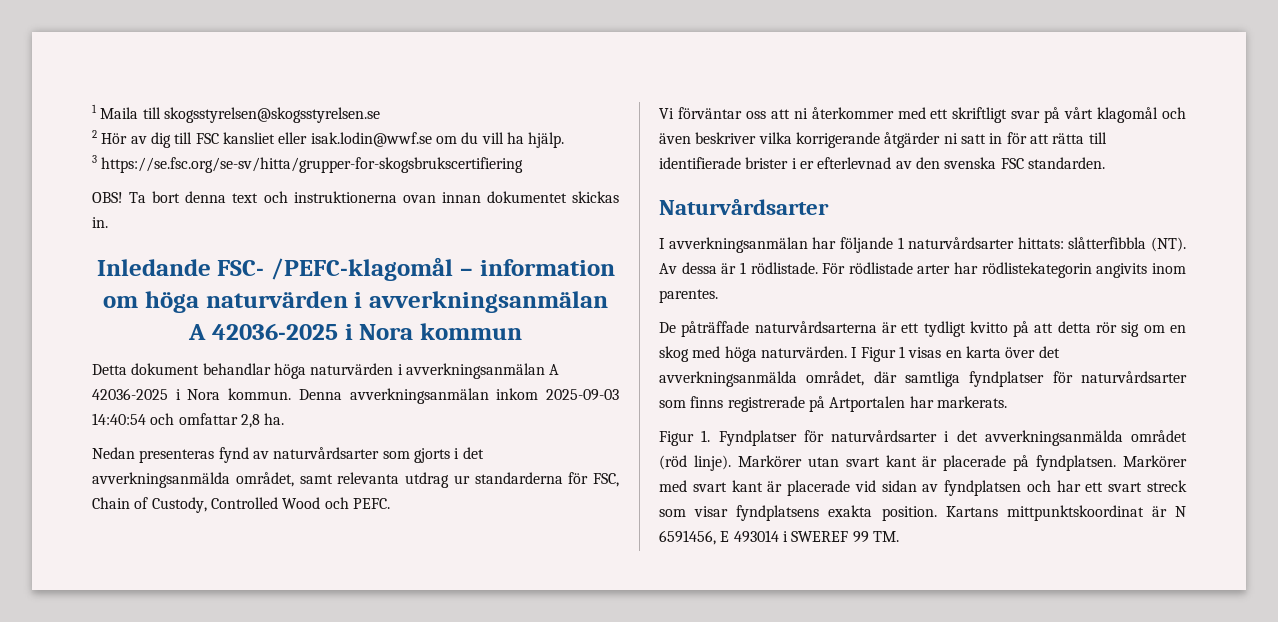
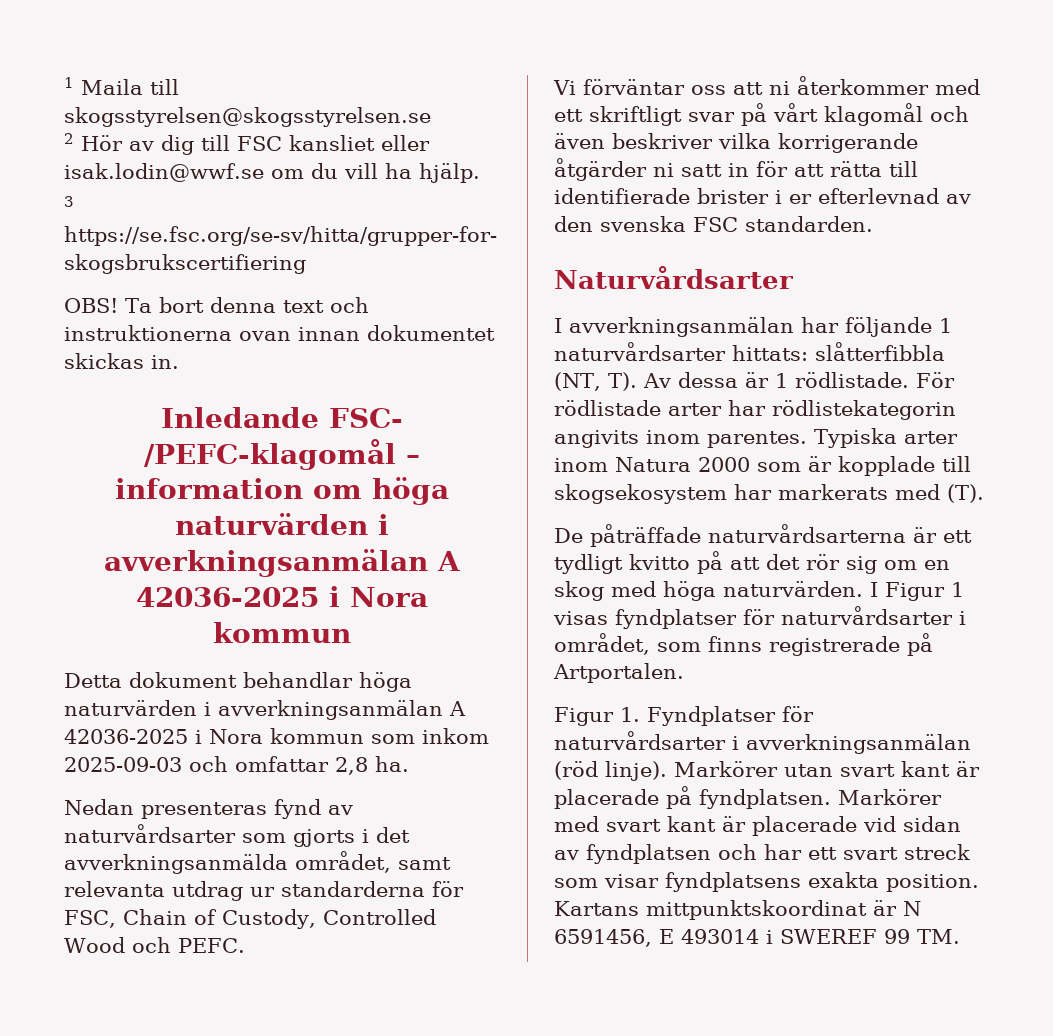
[228,388,489,404] kommun. Denna avverkningsanmälan -> [270,728,415,744] kommun som
[92,413,146,425] 14:40:54 -> (182, 764) none
[1151,237,1186,252] (NT). -> [554,372,637,391] (NT, T).
(718, 296) none -> [814,428,958,448] [554,456,971,476] [554,484,984,504] Typiska arter inom Natura 2000 som är kopplade till skogsekosystem har markerats med (T).
[1057,321,1091,333] detta -> [766,554,800,570] det
[945,346,1060,358] [659,371,960,387] en karta över det avverkningsanmälda området, där samtliga -> (608, 618) none
(1187, 377) none -> [959,611,966,625] [554,633,650,655] i området,
[829,396,1007,412] Artportalen har markerats. -> [553,663,684,683] Artportalen.
[956,430,1187,446] det avverkningsanmälda området -> [746,734,971,754] avverkningsanmälan

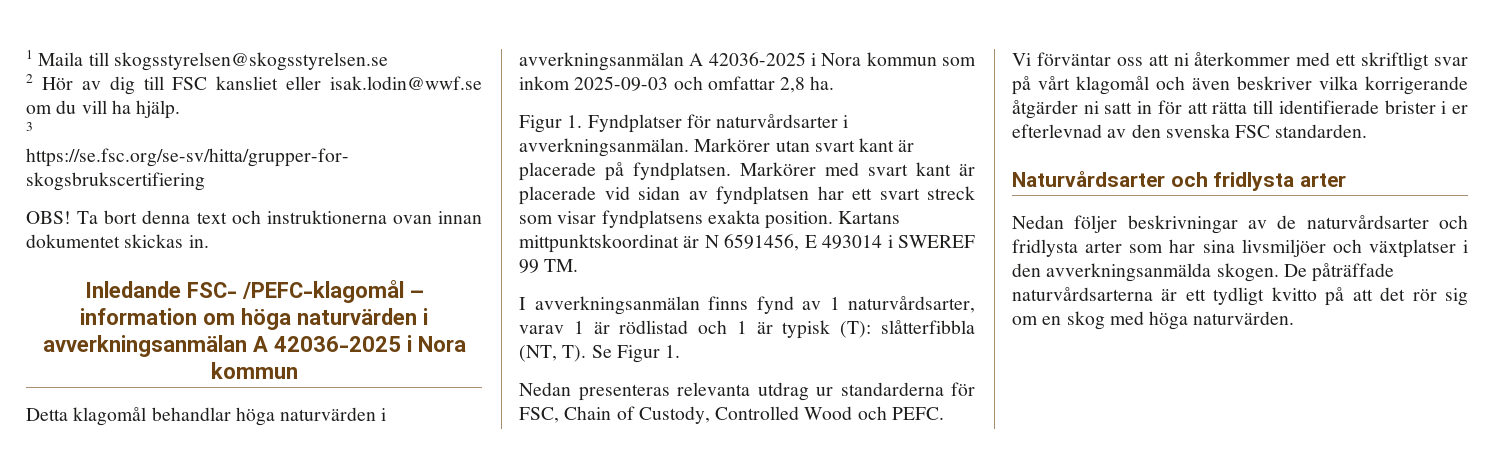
[129,672,237,688] dokument -> [73,407,147,426] klagomål
[64,799,353,819] [64,824,410,847] [64,851,451,874] Nedan presenteras fynd av naturvårdsarter som gjorts i det avverkningsanmälda området, samt -> [519,114,849,133] [519,138,915,157] [519,162,975,181] [519,186,975,205] [519,210,901,229] [519,234,975,253] [519,259,579,273] [519,296,975,315] [519,320,975,339] [519,345,681,363] [519,382,670,401] Figur 1. Fyndplatser för naturvårdsarter i avverkningsanmälan. Markörer utan svart kant är placerade på fyndplatsen. Markörer med svart kant är placerade vid sidan av fyndplatsen har ett svart streck som visar fyndplatsens exakta position. Kartans mittpunktskoordinat är N 6591456, E 493014 i SWEREF 99 TM. // I avverkningsanmälan finns fynd av 1 naturvårdsarter, varav 1 är rödlistad och 1 är typisk (T): slåtterfibbla (NT, T). Se Figur 1. // Nedan presenteras
[554,317,952,337] [554,342,945,361] [554,372,955,391] [554,400,956,420] [554,428,958,448] [554,456,971,476] [554,484,984,504] // I avverkningsanmälan har följande 1 naturvårdsarter hittats: slåtterfibbla (NT, T). Av dessa är 1 rödlistade. För rödlistade arter har rödlistekategorin angivits inom parentes. Typiska arter inom Natura 2000 som är kopplade till skogsekosystem har markerats med (T). // -> [1170,172,1347,191] [1012,215,1468,234] [1012,239,1468,258] [1012,263,1279,282] och fridlysta arter // Nedan följer beskrivningar av de naturvårdsarter och fridlysta arter som har sina livsmiljöer och växtplatser i den avverkningsanmälda skogen.
[870,582,964,601] [553,606,966,629] [554,633,933,656] [553,663,684,683] [554,706,814,726] [554,731,971,754] [554,761,980,781] [554,786,942,809] [554,816,961,836] [554,844,970,864] [554,872,979,892] [554,900,921,920] [554,929,960,947] I Figur 1 visas fyndplatser för naturvårdsarter i området, som finns registrerade på Artportalen. // Figur 1. Fyndplatser för naturvårdsarter i avverkningsanmälan (röd linje). Markörer utan svart kant är placerade på fyndplatsen. Markörer med svart kant är placerade vid sidan av fyndplatsen och har ett svart streck som visar fyndplatsens exakta position. Kartans mittpunktskoordinat är N 6591456, E 493014 i SWEREF 99 TM. -> (1295, 318) none

